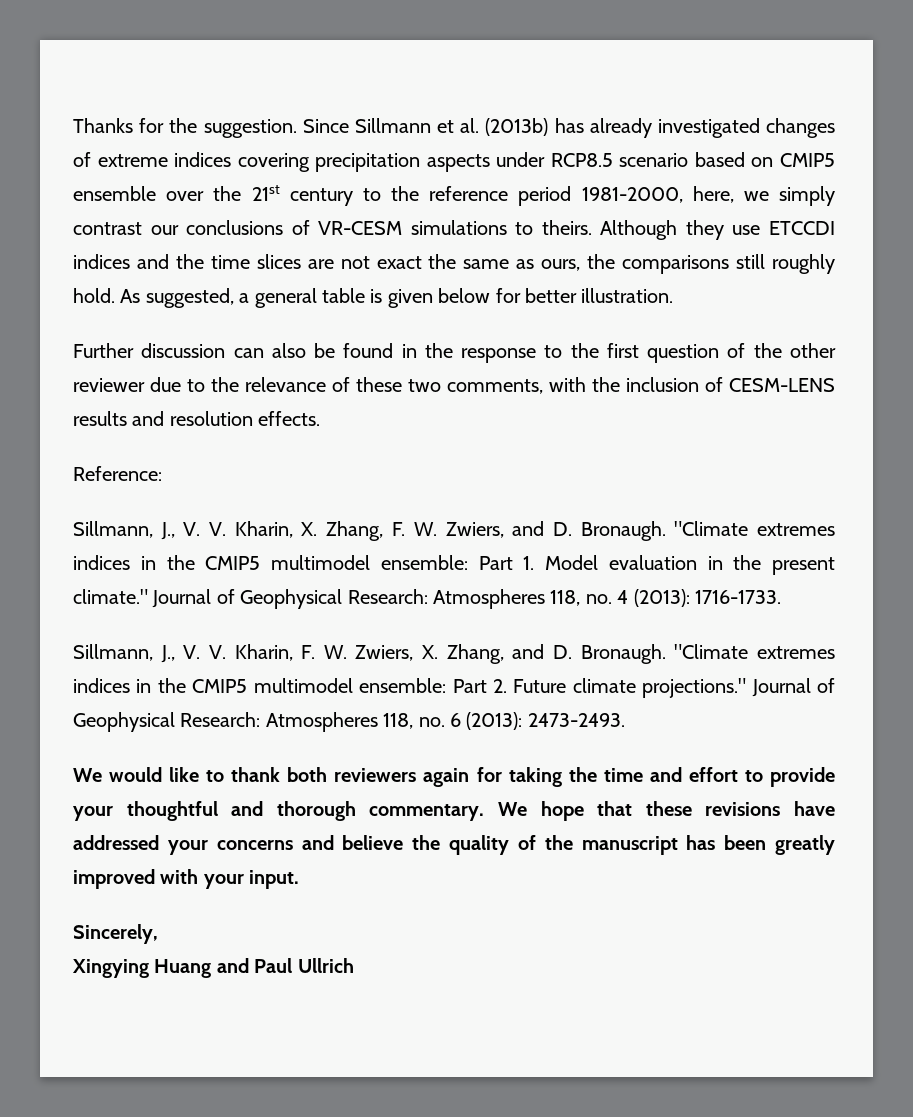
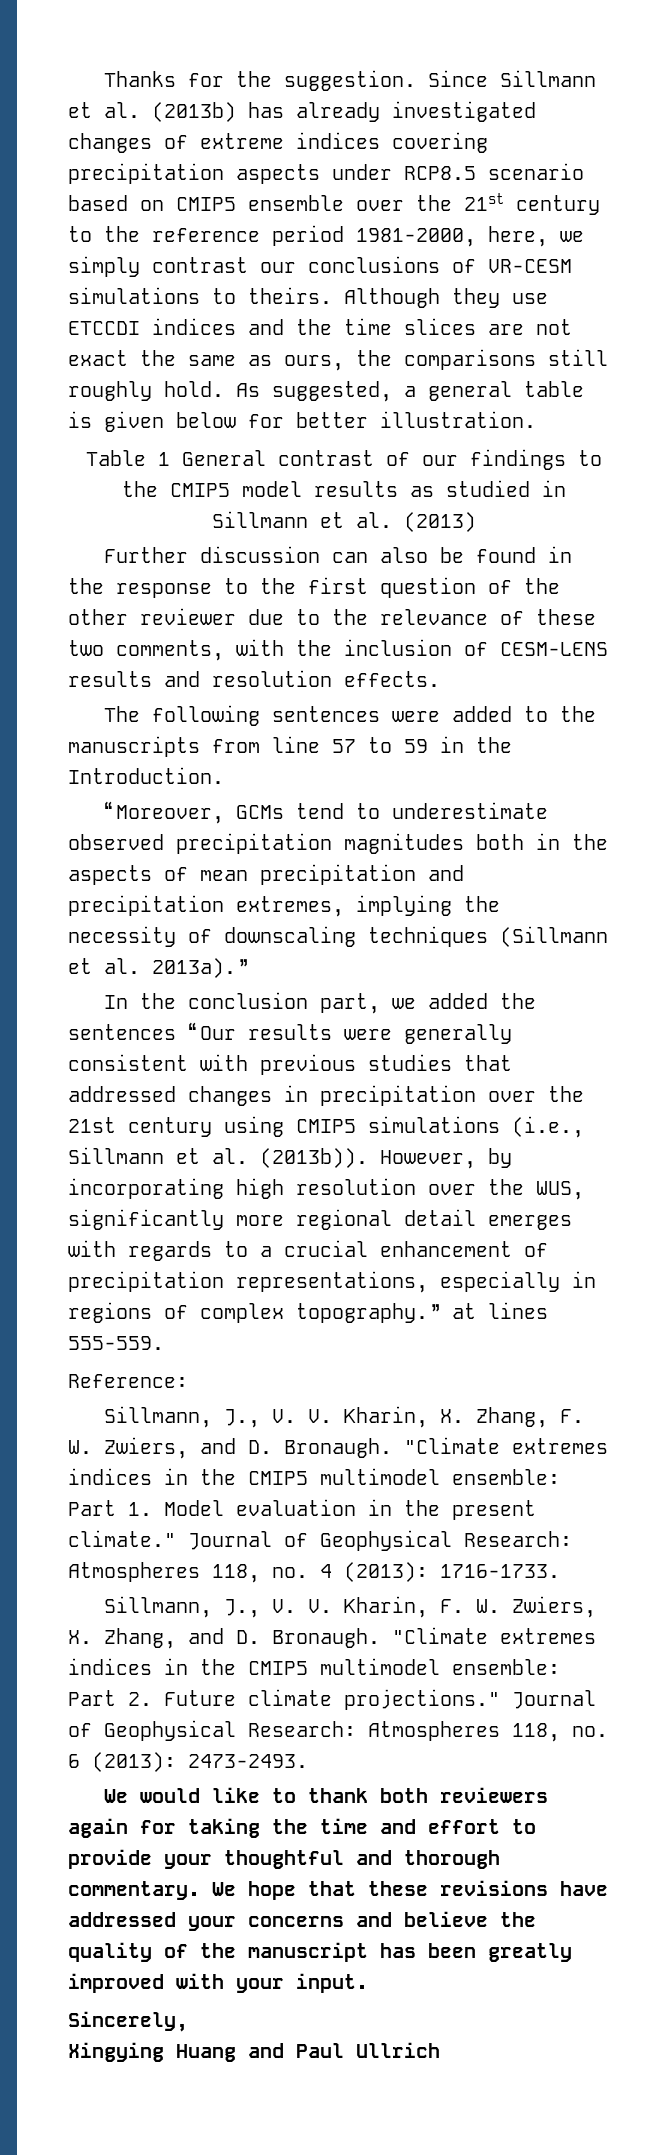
(674, 295) none -> [85,449,602,470] [121,480,566,497] [211,511,476,532] // Table 1 General contrast of our findings to the CMIP5 model results as studied in Sillmann et al. (2013)
(321, 418) none -> [104,705,597,726] [68,736,512,757] [68,767,224,784] [104,801,549,824] [68,833,608,854] [68,864,464,885] [68,895,500,917] [68,926,608,947] [68,958,248,978] [104,992,537,1014] [68,1022,512,1044] [68,1054,512,1075] [68,1085,584,1106] [68,1116,584,1138] [68,1147,512,1169] [68,1178,584,1200] [68,1209,572,1230] [68,1240,548,1261] [68,1271,596,1293] [68,1302,548,1323] [68,1336,164,1350] // The following sentences were added to the manuscripts from line 57 to 59 in the Introduction. // “Moreover, GCMs tend to underestimate observed precipitation magnitudes both in the aspects of mean precipitation and precipitation extremes, implying the necessity of downscaling techniques (Sillmann et al. 2013a).” // In the conclusion part, we added the sentences “Our results were generally consistent with previous studies that addressed changes in precipitation over the 21st century using CMIP5 simulations (i.e., Sillmann et al. (2013b)). However, by incorporating high resolution over the WUS, significantly more regional detail emerges with regards to a crucial enhancement of precipitation representations, especially in regions of complex topography.” at lines 555-559.

